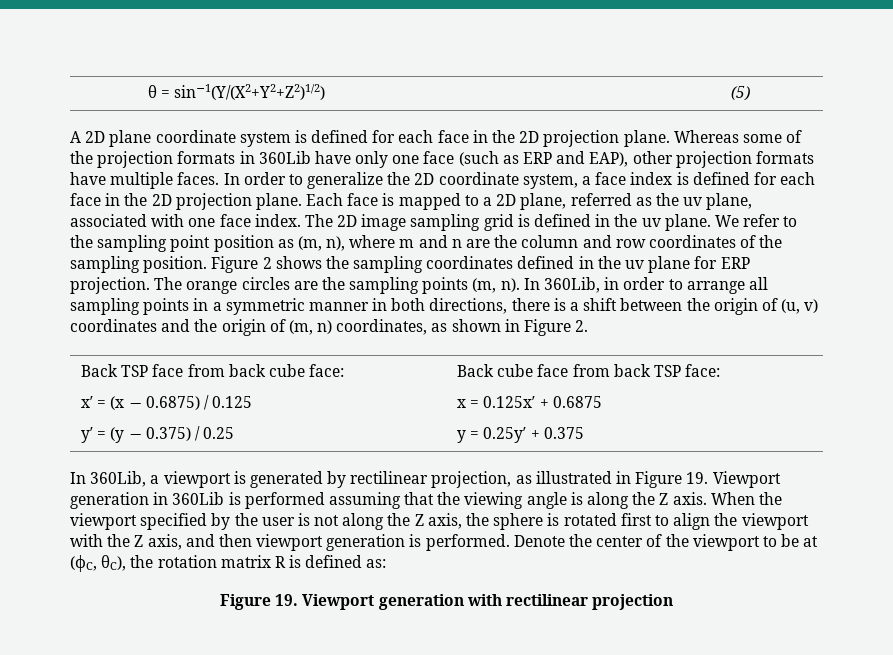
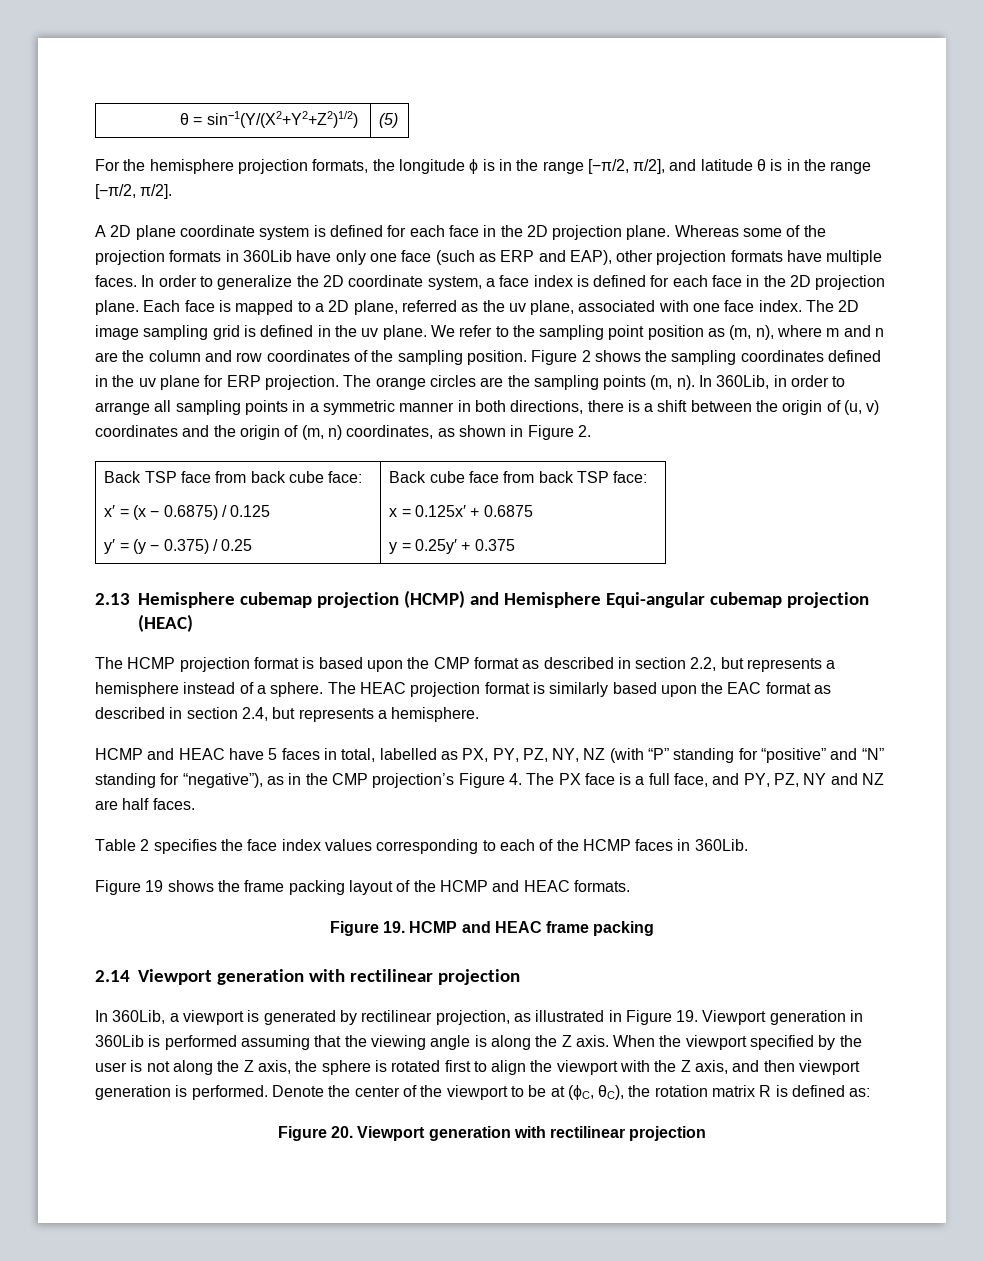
(750, 93) none -> [95,159,872,174] [95,184,173,199] // For the hemisphere projection formats, the longitude ϕ is in the range [−π/2, π/2], and latitude θ is in the range [−π/2, π/2].
(584, 433) none -> [95,590,869,608] [138,614,193,632] [95,657,836,672] [95,682,832,697] [95,707,480,722] [95,748,884,763] [95,773,885,788] [95,798,195,810] [95,839,748,854] [95,880,630,895] [329,921,655,936] [95,969,520,985] // 2.13 Hemisphere cubemap projection (HCMP) and Hemisphere Equi-angular cubemap projection (HEAC) // The HCMP projection format is based upon the CMP format as described in section 2.2, but represents a hemisphere instead of a sphere. The HEAC projection format is similarly based upon the EAC format as described in section 2.4, but represents a hemisphere. // HCMP and HEAC have 5 faces in total, labelled as PX, PY, PZ, NY, NZ (with “P” standing for “positive” and “N” standing for “negative”), as in the CMP projection’s Figure 4. The PX face is a full face, and PY, PZ, NY and NZ are half faces. // Table 2 specifies the face index values corresponding to each of the HCMP faces in 360Lib. // Figure 19 shows the frame packing layout of the HCMP and HEAC formats. // Figure 19. HCMP and HEAC frame packing // 2.14 Viewport generation with rectilinear projection
[275,594,299,606] 19. -> [330,1126,353,1138] 20.

